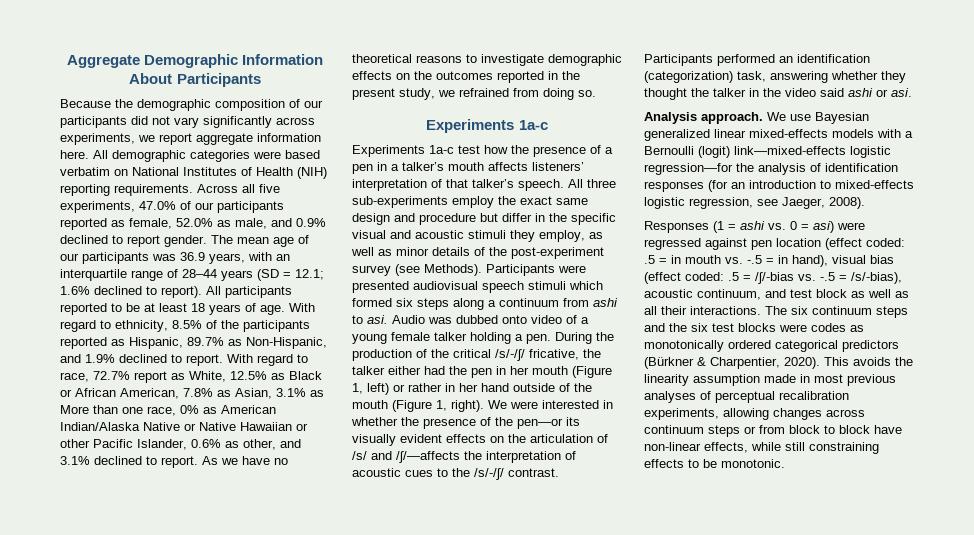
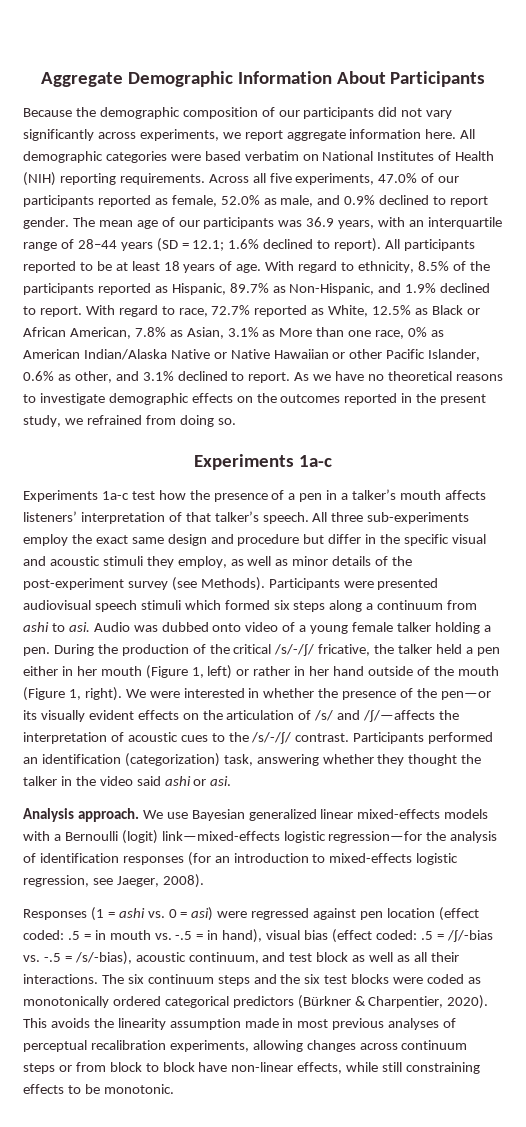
[134,371,167,383] report -> [254,305,308,317] reported
[388,366,492,378] either had the pen -> [436,644,500,656] [23,666,58,676] held a pen either
[811,323,846,332] codes -> [427,974,465,984] coded

